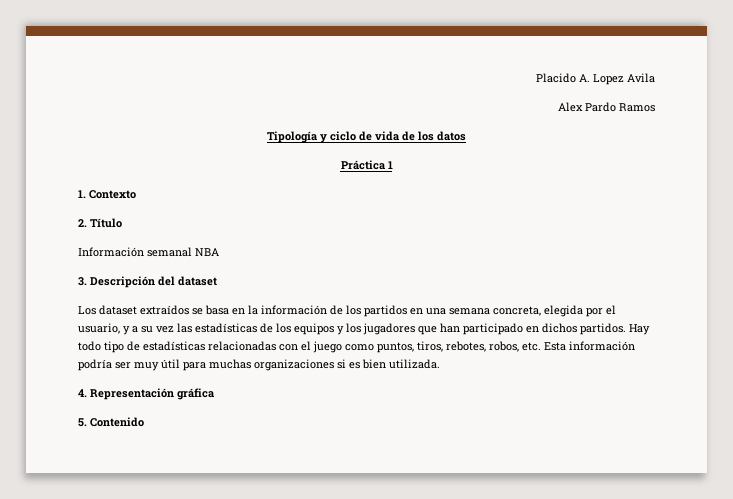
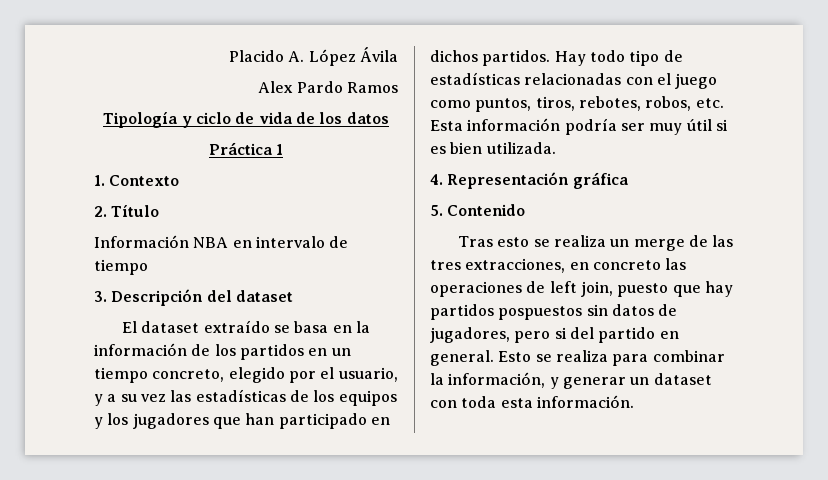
[593,73,655,85] Lopez Avila -> [308,47,398,66] López Ávila
[147,247,192,257] semanal -> (189, 241) none
(219, 252) none -> [232,236,349,248] [94,259,148,275] en intervalo de tiempo
[78,305,189,315] Los dataset extraídos -> [121,320,270,333] El dataset extraído
[426,305,583,317] una semana concreta, elegida -> [331,348,351,356] [94,367,285,383] un tiempo concreto, elegido
[183,359,334,371] para muchas organizaciones -> (712, 125) none
(144, 422) none -> [457,235,734,251] [430,258,687,273] [430,281,733,297] [430,304,678,320] [430,327,679,343] [430,350,725,366] [430,372,712,389] [430,395,634,408] // Tras esto se realiza un merge de las tres extracciones, en concreto las operaciones de left join, puesto que hay partidos pospuestos sin datos de jugadores, pero si del partido en general. Esto se realiza para combinar la información, y generar un dataset con toda esta información.

